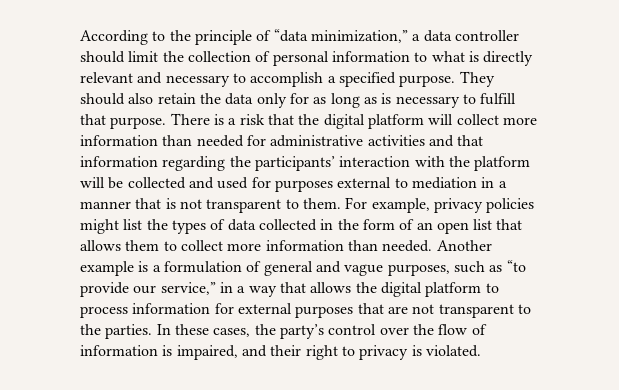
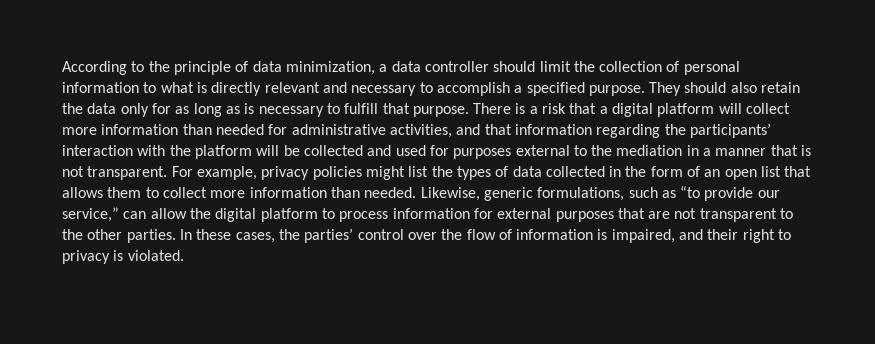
[273,29,408,43] “data minimization,” -> [252,61,375,75] data minimization,
[298,114,320,125] the -> [599,106,608,114] a
[367,135,425,146] activities -> [389,124,452,138] activities,
(408, 183) none -> [591,145,613,156] the
[206,198,341,213] transparent to them. -> [87,166,168,180] transparent.
[436,240,492,251] [80,261,450,276] Another example is a formulation of general and vague purposes, -> [420,187,625,201] Likewise, generic formulations,
[219,282,352,297] in a way that allows -> [123,208,187,219] can allow
(101, 329) none -> [87,229,123,240] other
[279,324,324,339] party’s -> [304,228,354,243] parties’

